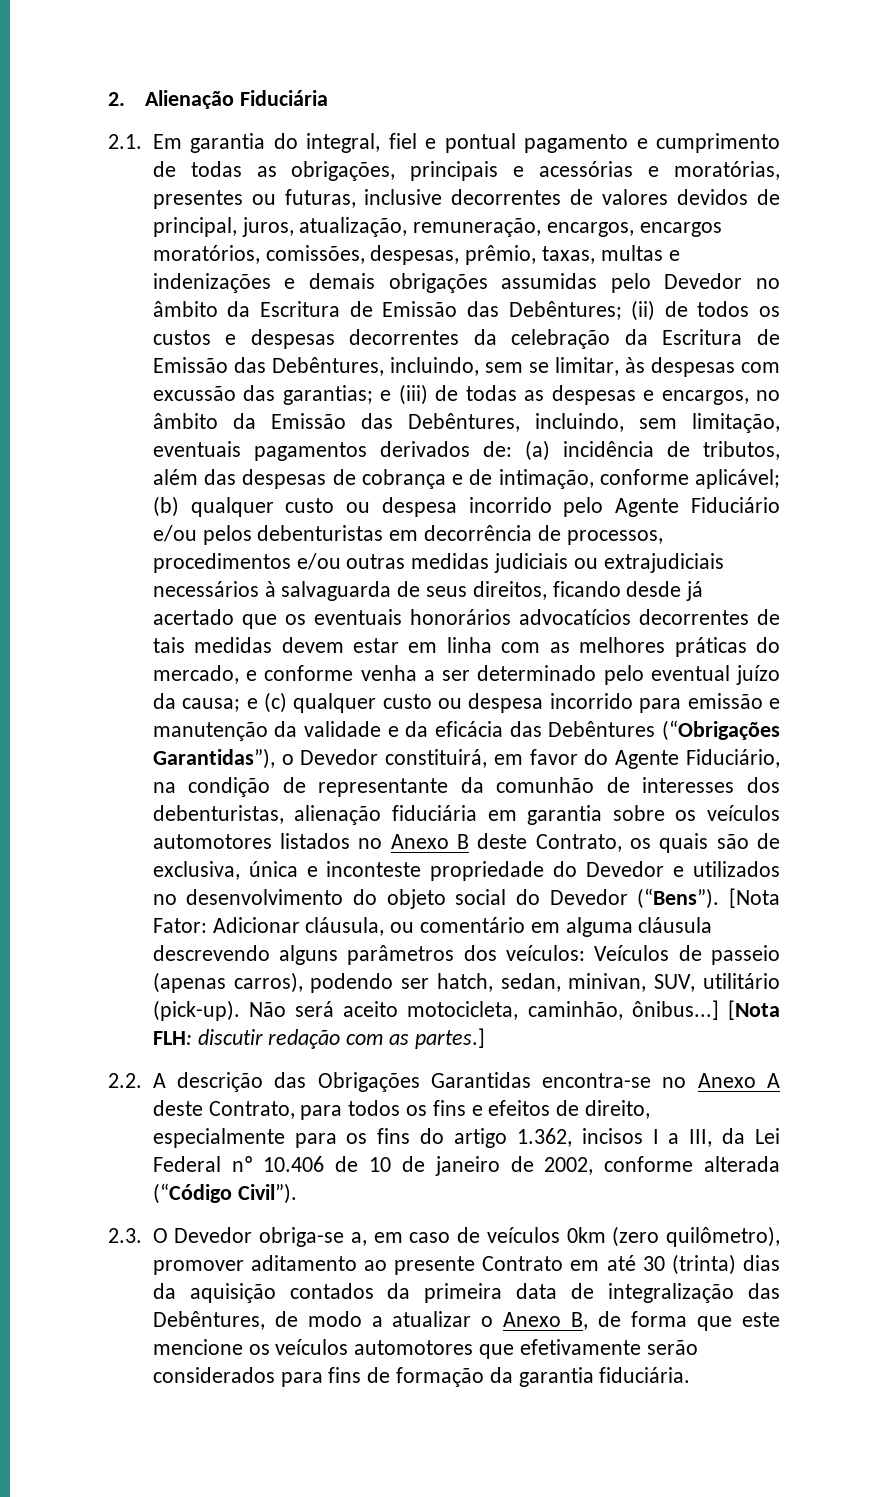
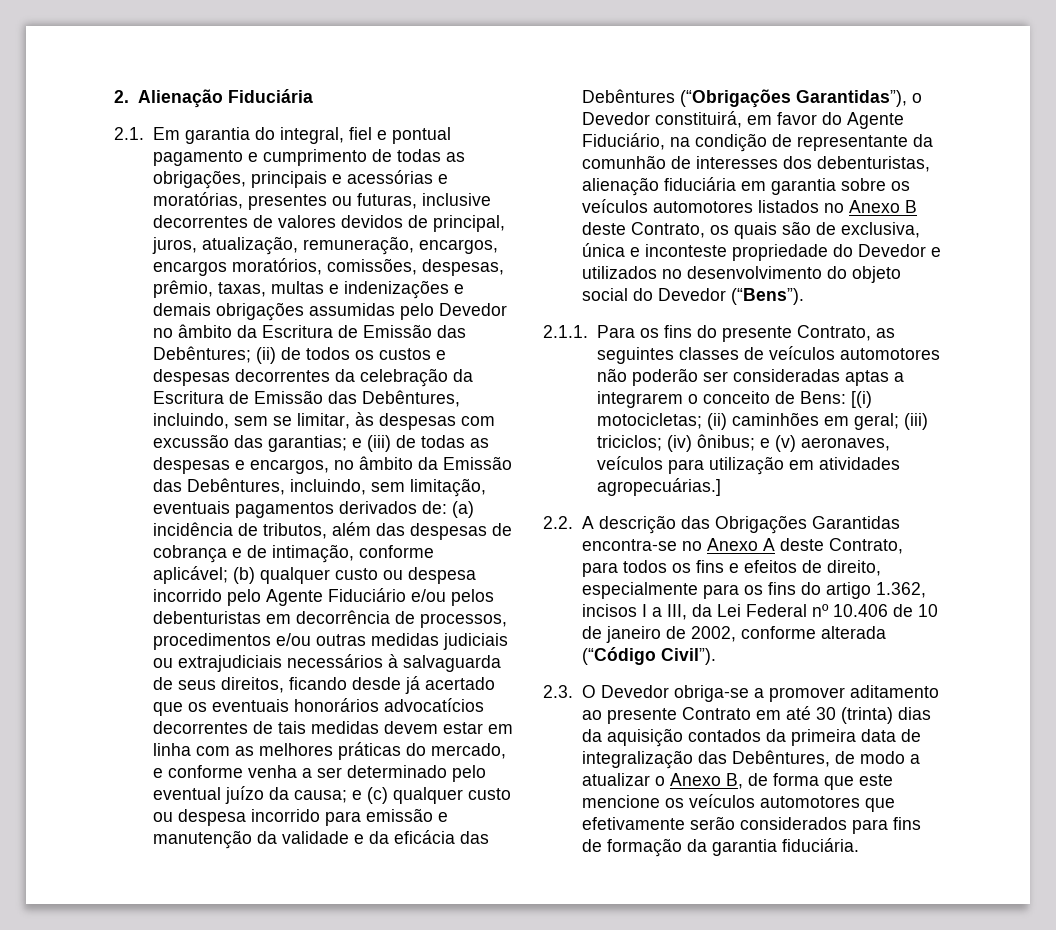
[729,888,780,908] [152,917,713,937] [152,945,780,965] [152,972,780,993] [152,1000,781,1021] [152,1028,485,1049] [Nota Fator: Adicionar cláusula, ou comentário em alguma cláusula descrevendo alguns parâmetros dos veículos: Veículos de passeio (apenas carros), podendo ser hatch, sedan, minivan, SUV, utilitário (pick-up). Não será aceito motocicleta, caminhão, ônibus...] [Nota FLH: discutir redação com as partes.] -> [543,325,895,342] [596,346,940,364] [596,368,904,386] [596,391,872,408] [596,412,928,430] [596,434,890,452] [596,456,900,475] [596,478,721,496] // 2.1.1. Para os fins do presente Contrato, as seguintes classes de veículos automotores não poderão ser consideradas aptas a integrarem o conceito de Bens: [(i) motocicletas; (ii) caminhões em geral; (iii) triciclos; (iv) ônibus; e (v) aeronaves, veículos para utilização em atividades agropecuárias.]
[350,1226,780,1247] a, em caso de veículos 0km (zero quilômetro), -> [753,688,764,698] a

